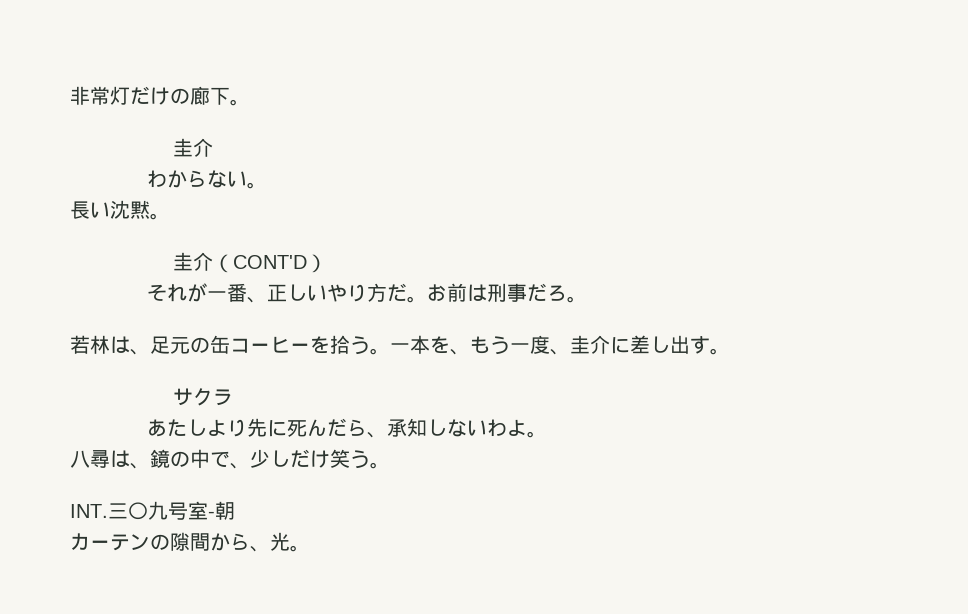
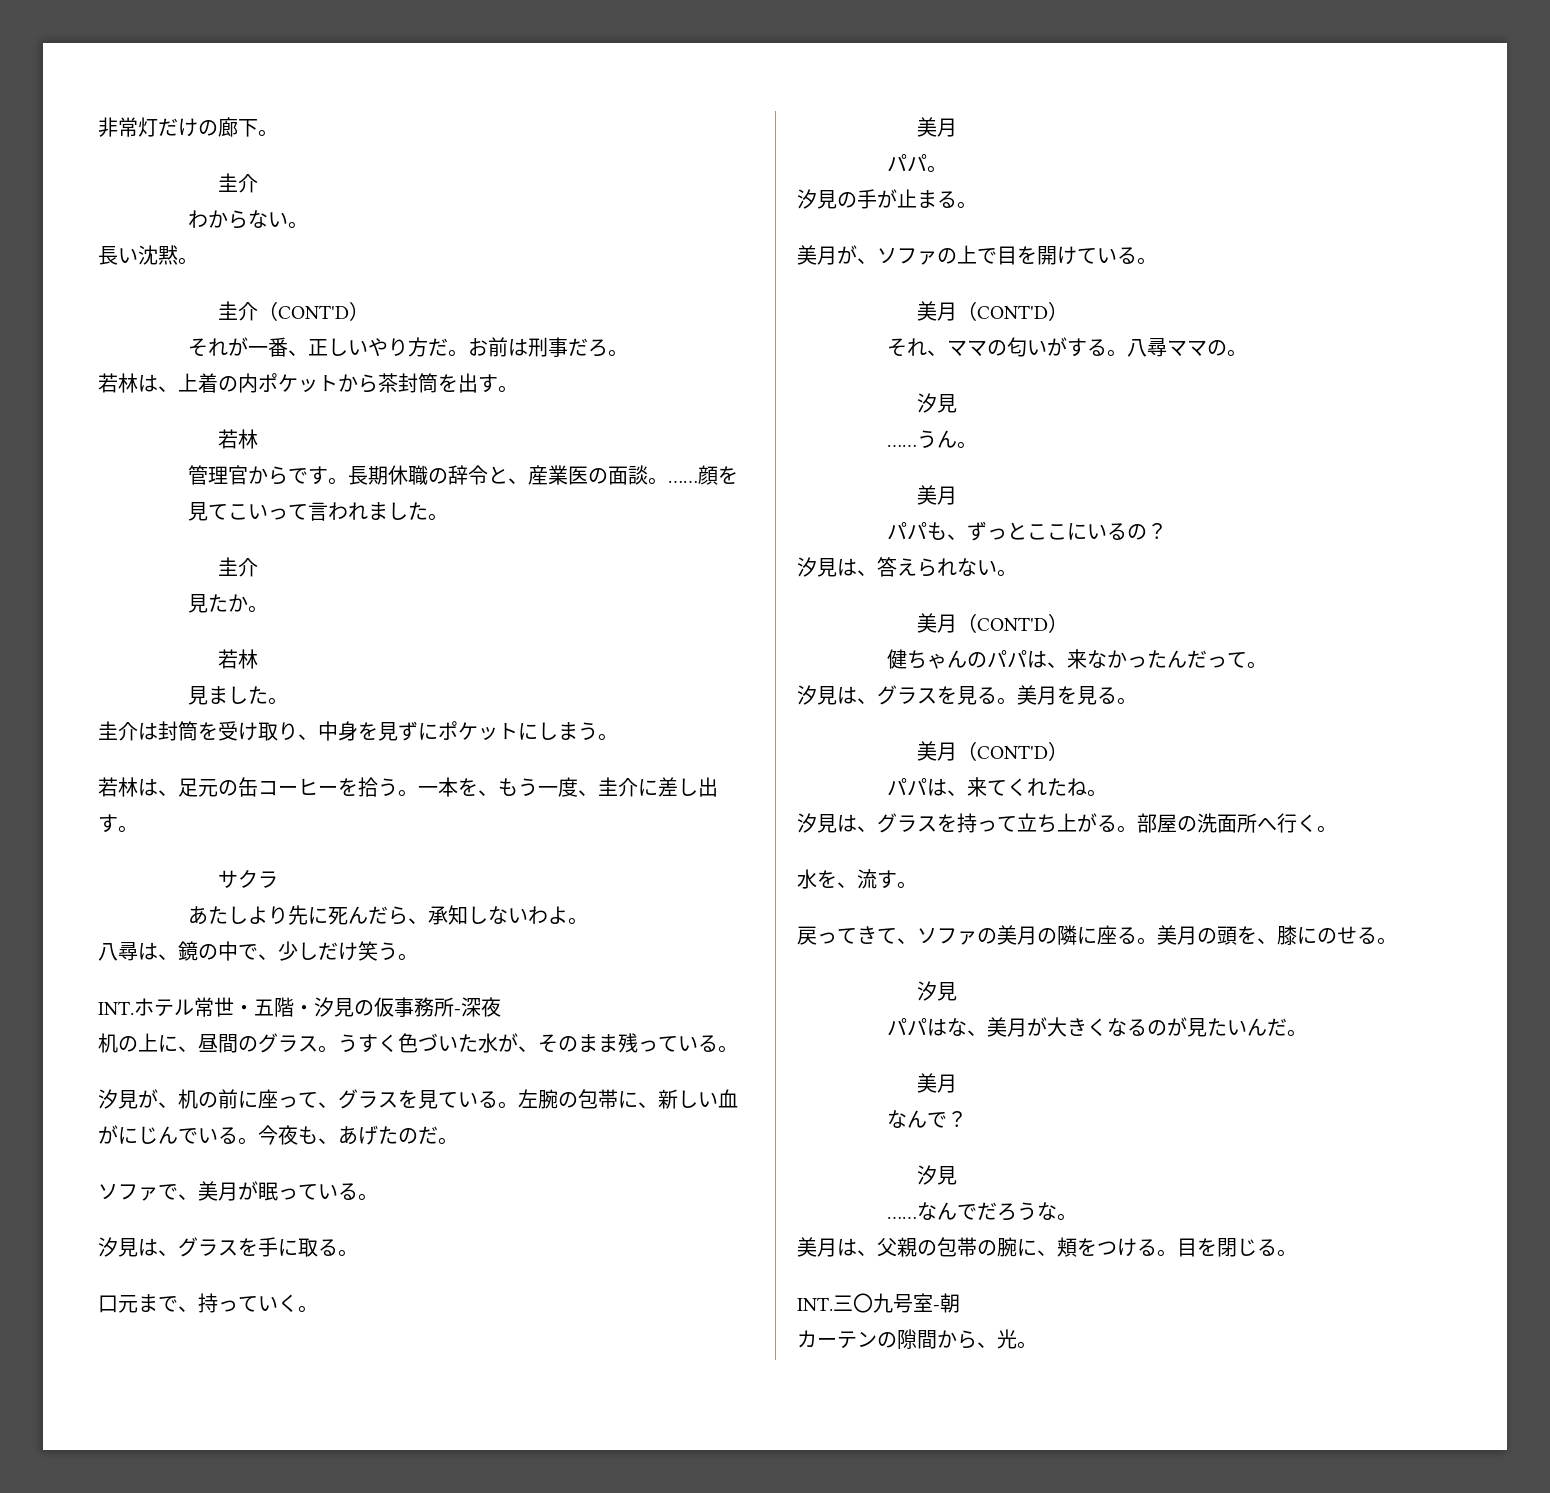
(588, 299) none -> [98,373,518,393] [217,429,258,449] [187,465,738,485] [187,502,448,521] [217,557,258,577] [187,594,268,613] [217,649,258,669] [187,686,288,705] [98,721,618,741] // 若林は、上着の内ポケットから茶封筒を出す。 // 若林 // 管理官からです。長期休職の辞令と、産業医の面談。……顔を見てこいって言われました。 // 圭介 // 見たか。 // 若林 // 見ました。 // 圭介は封筒を受け取り、中身を見ずにポケットにしまう。
(390, 465) none -> [98,997,501,1017] [98,1033,738,1053] [98,1089,738,1109] [98,1125,458,1145] [98,1181,378,1201] [98,1237,358,1257] [98,1293,318,1313] [916,117,957,137] [886,154,947,173] [797,189,977,209] [797,245,1157,265] [916,301,1068,321] [886,337,1247,357] [916,393,957,413] [886,430,977,449] [916,485,957,505] [886,521,1167,541] [797,557,1017,577] [916,613,1068,633] [886,649,1267,669] [797,685,1137,705] [916,741,1068,761] [886,777,1107,797] [797,813,1337,833] [797,869,917,889] [797,925,1397,945] [916,981,957,1001] [886,1017,1307,1037] [916,1073,957,1093] [886,1110,967,1128] [916,1165,957,1185] [886,1202,1077,1221] [797,1237,1297,1257] // INT.ホテル常世・五階・汐見の仮事務所-深夜 // 机の上に、昼間のグラス。うすく色づいた水が、そのまま残っている。 // 汐見が、机の前に座って、グラスを見ている。左腕の包帯に、新しい血がにじんでいる。今夜も、あげたのだ。 // ソファで、美月が眠っている。 // 汐見は、グラスを手に取る。 // 口元まで、持っていく。 // 美月 // パパ。 // 汐見の手が止まる。 // 美月が、ソファの上で目を開けている。 // 美月（CONT'D） // それ、ママの匂いがする。八尋ママの。 // 汐見 // ……うん。 // 美月 // パパも、ずっとここにいるの？ // 汐見は、答えられない。 // 美月（CONT'D） // 健ちゃんのパパは、来なかったんだって。 // 汐見は、グラスを見る。美月を見る。 // 美月（CONT'D） // パパは、来てくれたね。 // 汐見は、グラスを持って立ち上がる。部屋の洗面所へ行く。 // 水を、流す。 // 戻ってきて、ソファの美月の隣に座る。美月の頭を、膝にのせる。 // 汐見 // パパはな、美月が大きくなるのが見たいんだ。 // 美月 // なんで？ // 汐見 // ……なんでだろうな。 // 美月は、父親の包帯の腕に、頬をつける。目を閉じる。

